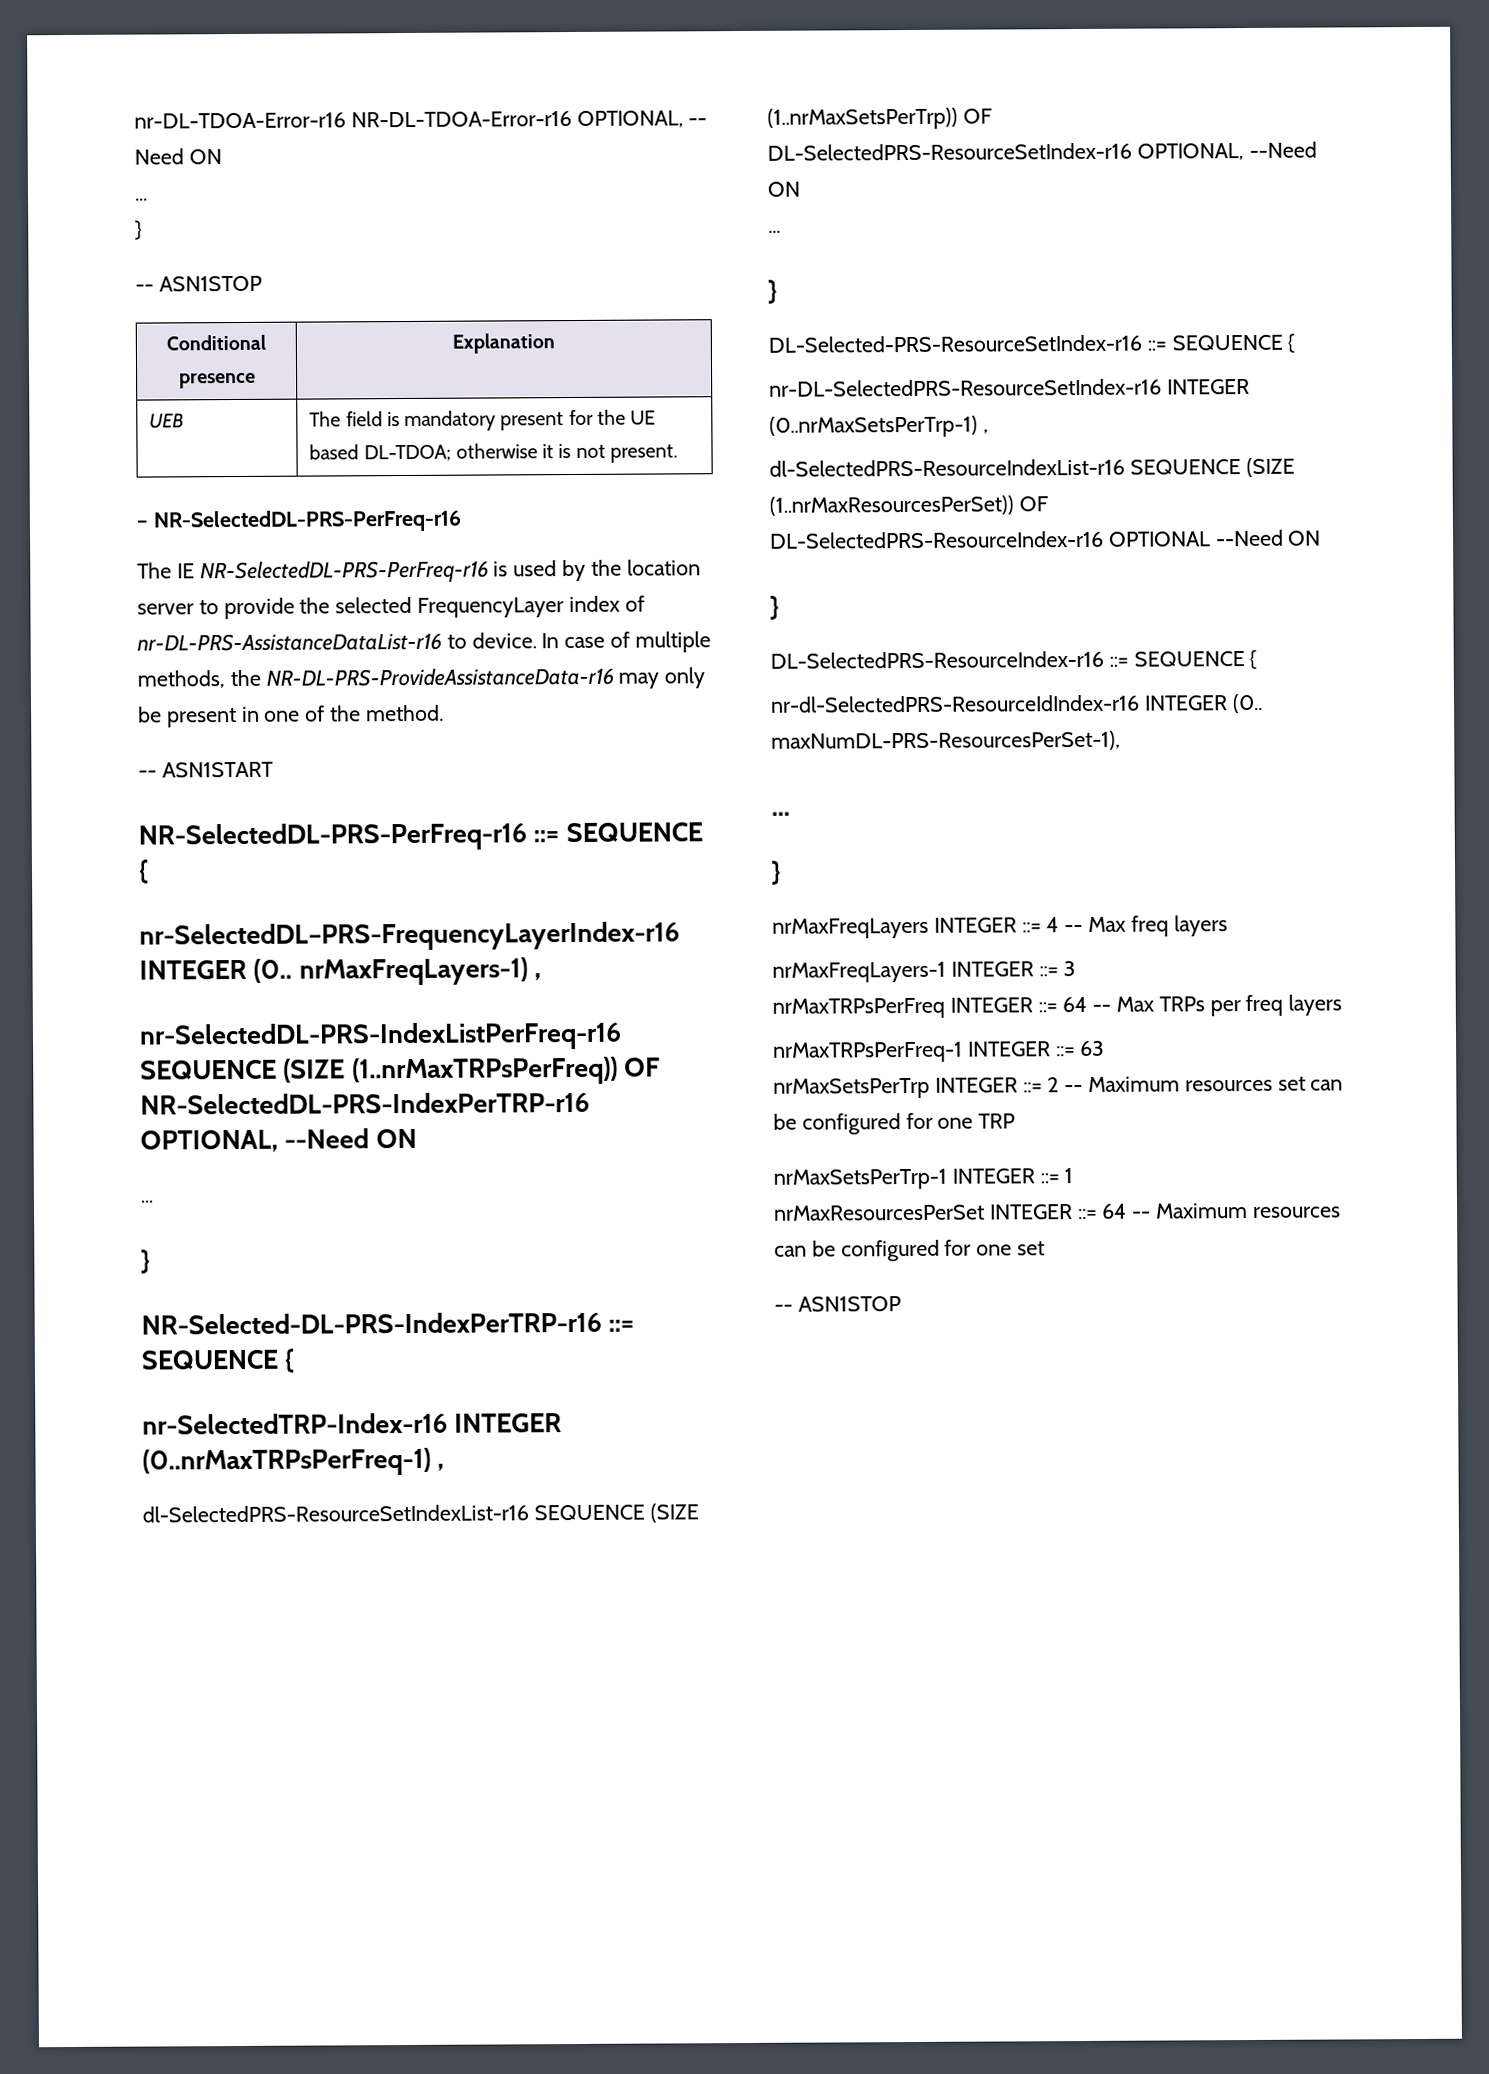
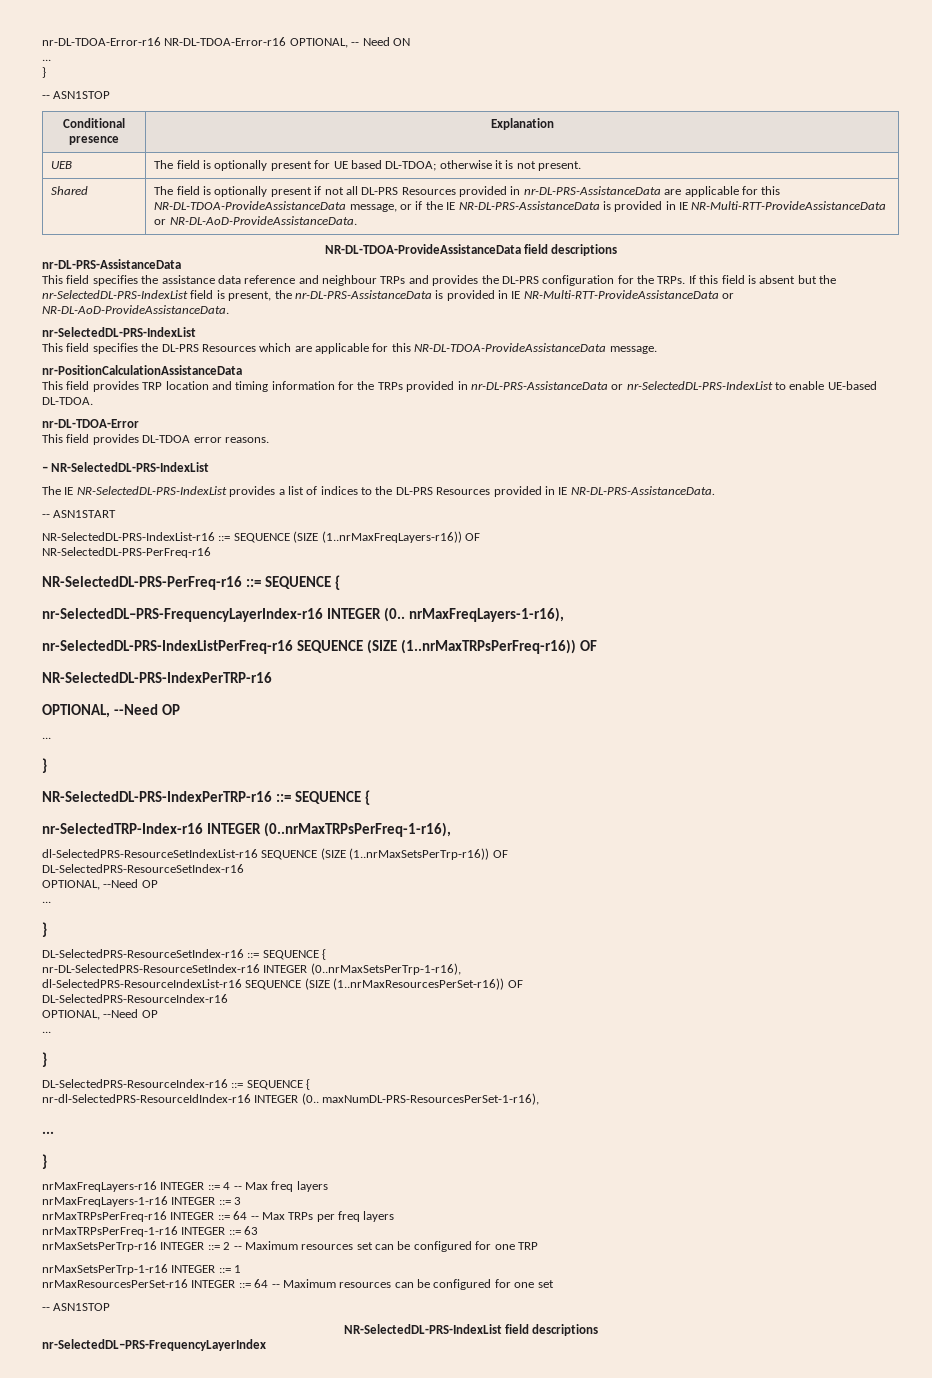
[404,410,497,432] mandatory -> [214,160,268,171] optionally
[596,409,626,425] the -> (331, 164) none
(678, 453) none -> [51,186,89,195] [154,186,781,197] [154,201,887,212] [154,216,357,225] [324,244,618,256] [42,259,181,269] [42,275,836,286] [42,290,735,301] [42,305,229,314] [42,327,196,337] [42,343,657,354] [42,365,242,375] [42,381,877,392] [42,397,93,405] [42,419,139,428] [42,434,269,445] // Shared | The field is optionally present if not all DL-PRS Resources provided in nr-DL-PRS-AssistanceData are applicable for this NR-DL-TDOA-ProvideAssistanceData message, or if the IE NR-DL-PRS-AssistanceData is provided in IE NR-Multi-RTT-ProvideAssistanceData or NR-DL-AoD-ProvideAssistanceData. // NR-DL-TDOA-ProvideAssistanceData field descriptions // nr-DL-PRS-AssistanceData // This field specifies the assistance data reference and neighbour TRPs and provides the DL-PRS configuration for the TRPs. If this field is absent but the nr-SelectedDL-PRS-IndexList field is present, the nr-DL-PRS-AssistanceData is provided in IE NR-Multi-RTT-ProvideAssistanceData or NR-DL-AoD-ProvideAssistanceData. // nr-SelectedDL-PRS-IndexList // This field specifies the DL-PRS Resources which are applicable for this NR-DL-TDOA-ProvideAssistanceData message. // nr-PositionCalculationAssistanceData // This field provides TRP location and timing information for the TRPs provided in nr-DL-PRS-AssistanceData or nr-SelectedDL-PRS-IndexList to enable UE-based DL-TDOA. // nr-DL-TDOA-Error // This field provides DL-TDOA error reasons.
[152,509,461,533] NR-SelectedDL-PRS-PerFreq-r16 -> [51,462,210,472] NR-SelectedDL-PRS-IndexList
[199,559,701,585] [137,595,645,620] [137,631,711,653] [137,666,706,689] [138,704,444,728] [138,761,274,778] NR-SelectedDL-PRS-PerFreq-r16 is used by the location server to provide the selected FrequencyLayer index of nr-DL-PRS-AssistanceDataList-r16 to device. In case of multiple methods, the NR-DL-PRS-ProvideAssistanceData-r16 may only be present in one of the method. // -- ASN1START -> [76,486,715,497] [42,510,117,518] [42,531,480,543] [42,547,211,558] NR-SelectedDL-PRS-IndexList provides a list of indices to the DL-PRS Resources provided in IE NR-DL-PRS-AssistanceData. // -- ASN1START // NR-SelectedDL-PRS-IndexList-r16 ::= SEQUENCE (SIZE (1..nrMaxFreqLayers-r16)) OF // NR-SelectedDL-PRS-PerFreq-r16
[298,957,541,986] nrMaxFreqLayers-1) , -> [408,607,564,622] nrMaxFreqLayers-1-r16),
[351,1056,660,1086] [140,1091,590,1115] [140,1128,417,1153] [140,1200,153,1203] [141,1249,151,1274] [141,1311,602,1335] (1..nrMaxTRPsPerFreq)) OF NR-SelectedDL-PRS-IndexPerTRP-r16 OPTIONAL, --Need ON // ... // } // NR-Selected-DL-PRS-IndexPerTRP-r16 -> [400,639,597,654] [42,672,272,683] [42,704,180,718] [42,737,51,739] [42,758,47,773] [42,791,272,802] (1..nrMaxTRPsPerFreq-r16)) OF // NR-SelectedDL-PRS-IndexPerTRP-r16 // OPTIONAL, --Need OP // ... // } // NR-SelectedDL-PRS-IndexPerTRP-r16
[142,1447,445,1477] (0..nrMaxTRPsPerFreq-1) , -> [263,822,451,837] (0..nrMaxTRPsPerFreq-1-r16),
[767,107,992,130] [767,141,1317,161] [767,181,801,197] [768,230,781,233] [768,279,778,304] [768,334,1142,353] (1..nrMaxSetsPerTrp)) OF DL-SelectedPRS-ResourceSetIndex-r16 OPTIONAL, --Need ON // ... // } // DL-Selected-PRS-ResourceSetIndex-r16 -> [349,848,508,860] [42,864,244,873] [42,879,158,890] [42,901,51,903] [42,922,47,937] [42,949,244,958] (1..nrMaxSetsPerTrp-r16)) OF // DL-SelectedPRS-ResourceSetIndex-r16 // OPTIONAL, --Need OP // ... // } // DL-SelectedPRS-ResourceSetIndex-r16
[769,415,989,438] (0..nrMaxSetsPerTrp-1) , -> [310,963,461,975] (0..nrMaxSetsPerTrp-1-r16),
[769,495,1048,516] [770,529,1322,549] (1..nrMaxResourcesPerSet)) OF DL-SelectedPRS-ResourceIndex-r16 OPTIONAL --Need ON -> [333,978,523,990] [42,994,228,1003] [42,1009,158,1020] [42,1031,51,1033] (1..nrMaxResourcesPerSet-r16)) OF // DL-SelectedPRS-ResourceIndex-r16 // OPTIONAL, --Need OP // ...
[771,730,1121,752] [771,811,790,816] [771,860,782,885] [772,917,929,939] maxNumDL-PRS-ResourcesPerSet-1), // ... // } // nrMaxFreqLayers -> [322,1093,540,1105] [42,1131,54,1134] [42,1154,47,1169] [42,1181,157,1192] maxNumDL-PRS-ResourcesPerSet-1-r16), // ... // } // nrMaxFreqLayers-r16
[772,961,946,983] nrMaxFreqLayers-1 -> [42,1196,168,1207] nrMaxFreqLayers-1-r16
[772,997,945,1019] nrMaxTRPsPerFreq -> [42,1211,167,1222] nrMaxTRPsPerFreq-r16
[773,1041,963,1063] nrMaxTRPsPerFreq-1 -> [42,1226,178,1237] nrMaxTRPsPerFreq-1-r16
[773,1077,930,1099] nrMaxSetsPerTrp -> [42,1241,157,1252] nrMaxSetsPerTrp-r16
[773,1168,947,1190] nrMaxSetsPerTrp-1 -> [42,1264,168,1275] nrMaxSetsPerTrp-1-r16
[774,1204,985,1221] nrMaxResourcesPerSet -> [42,1279,188,1288] nrMaxResourcesPerSet-r16
(901, 1304) none -> [343,1324,599,1336] [42,1339,266,1351] // NR-SelectedDL-PRS-IndexList field descriptions // nr-SelectedDL–PRS-FrequencyLayerIndex

